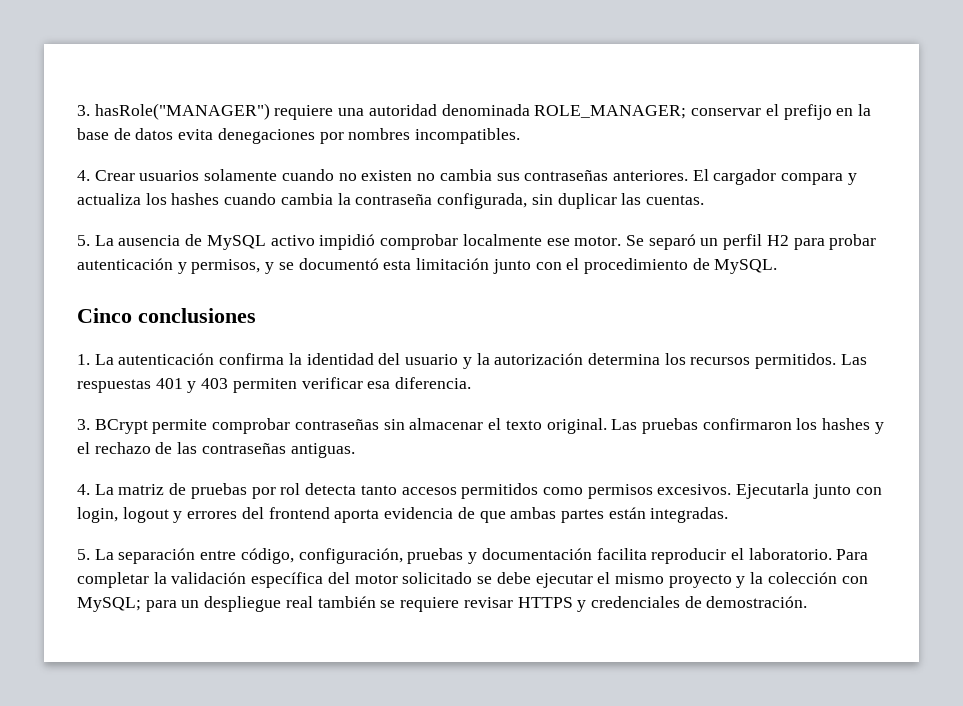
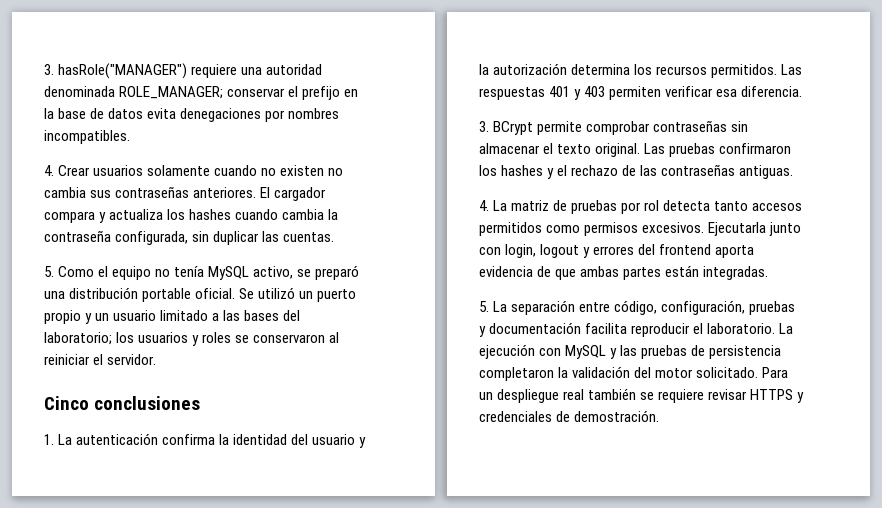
[94,234,877,250] [77,258,778,274] La ausencia de MySQL activo impidió comprobar localmente ese motor. Se separó un perfil H2 para probar autenticación y permisos, y se documentó esta limitación junto con el procedimiento de MySQL. -> [58,265,360,280] [44,287,357,302] [44,310,301,324] [44,332,340,346] [44,354,157,365] Como el equipo no tenía MySQL activo, se preparó una distribución portable oficial. Se utilizó un puerto propio y un usuario limitado a las bases del laboratorio; los usuarios y roles se conservaron al reiniciar el servidor.
[836,549,869,560] [77,572,149,588] Para completar -> [779,323,794,334] [479,344,782,359] [479,367,554,381] La ejecución con MySQL y las pruebas de persistencia completaron
[251,572,324,588] específica -> (631, 372) none
[402,572,868,588] [77,597,177,612] solicitado se debe ejecutar el mismo proyecto y la colección con MySQL; para -> [696,367,789,378] solicitado. Para

